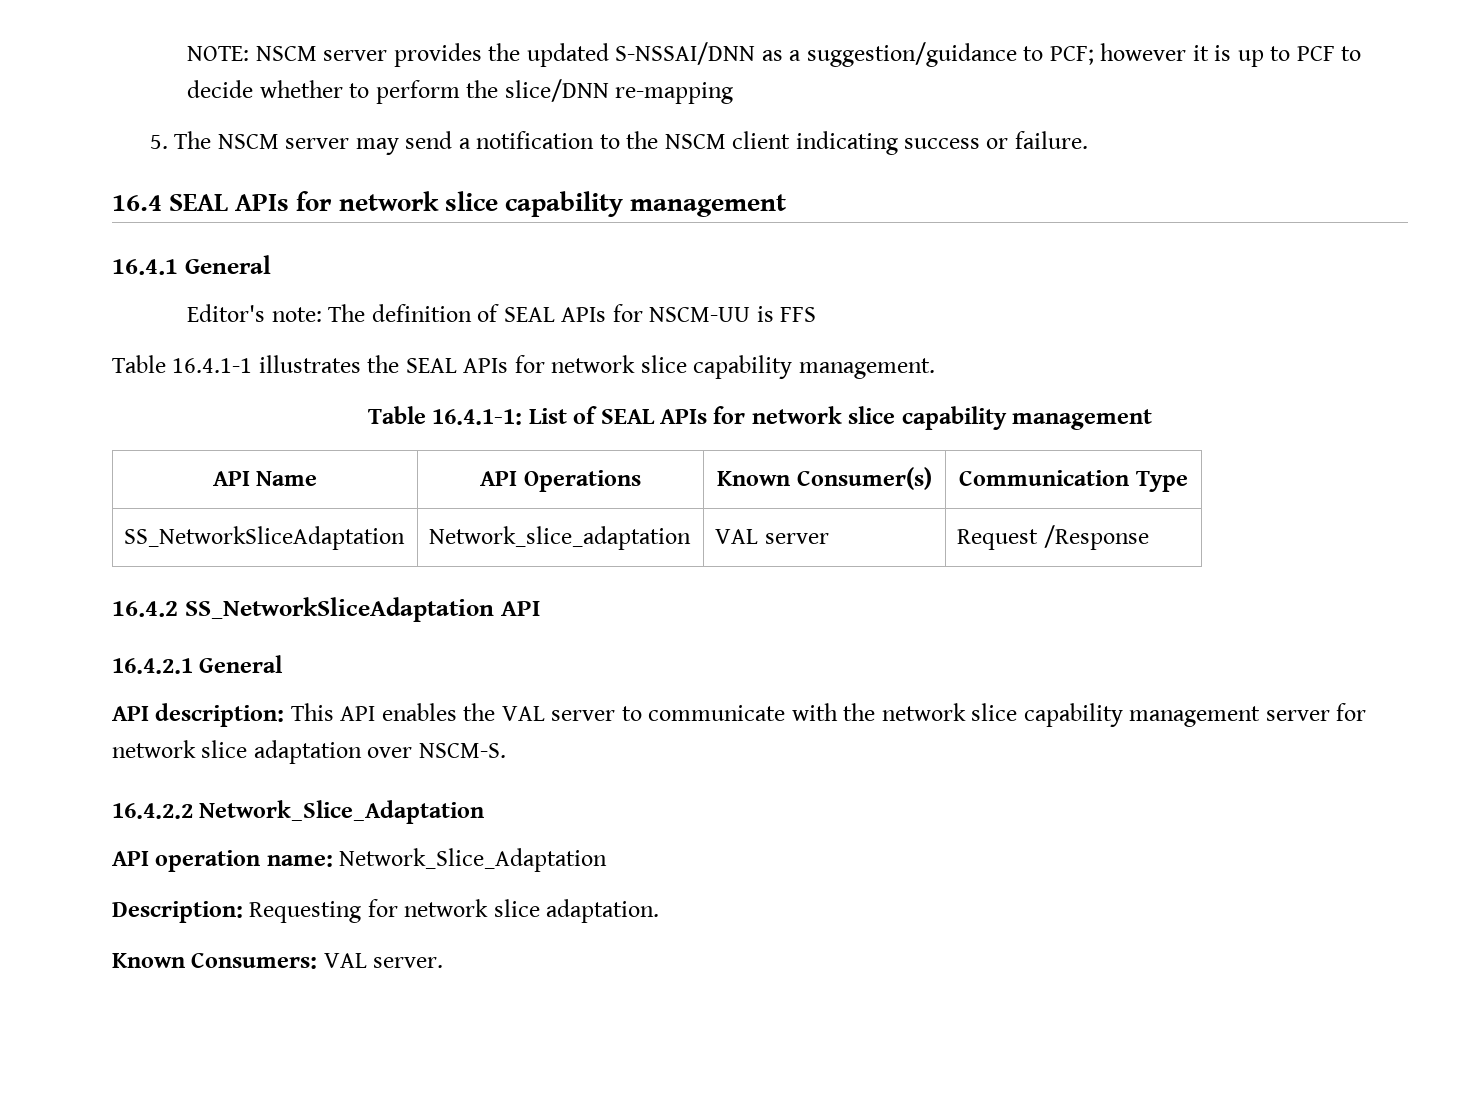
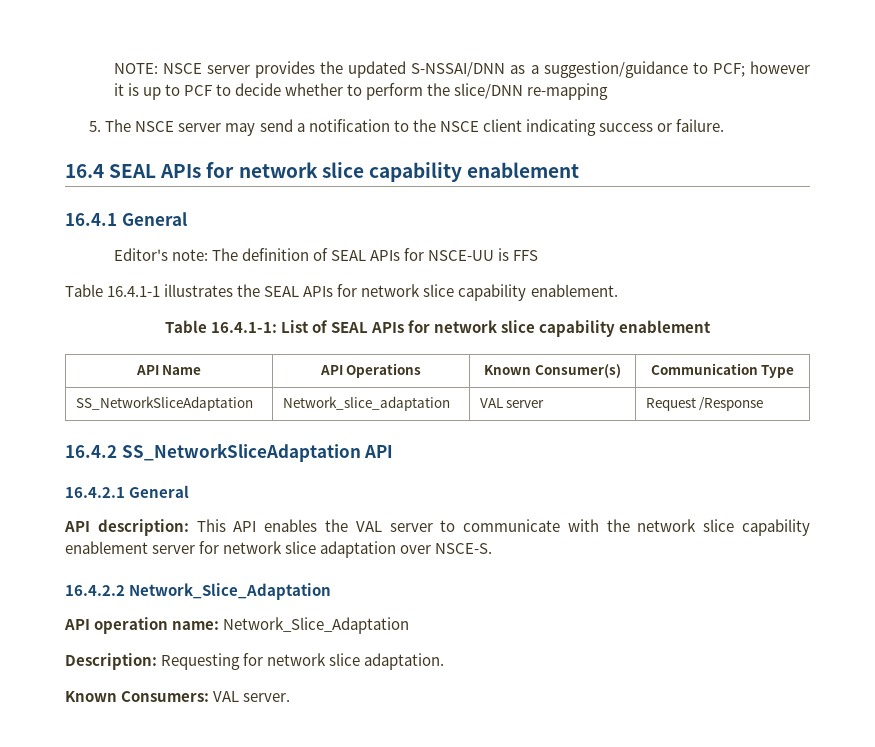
[255,46,317,61] NSCM -> [162,63,202,74] NSCE
[217,134,279,149] NSCM -> [135,121,175,132] NSCE
[664,134,726,149] NSCM -> [439,121,479,132] NSCE
[630,194,787,217] management -> [466,162,579,178] enablement
[649,307,751,322] NSCM-UU -> [427,250,494,261] NSCE-UU
[798,358,935,379] management. -> [530,284,618,297] enablement.
[1012,409,1153,430] management -> [619,320,712,333] enablement
[1129,706,1261,727] management -> [65,541,148,554] enablement
[418,743,506,758] NSCM-S. -> [435,543,493,554] NSCE-S.

